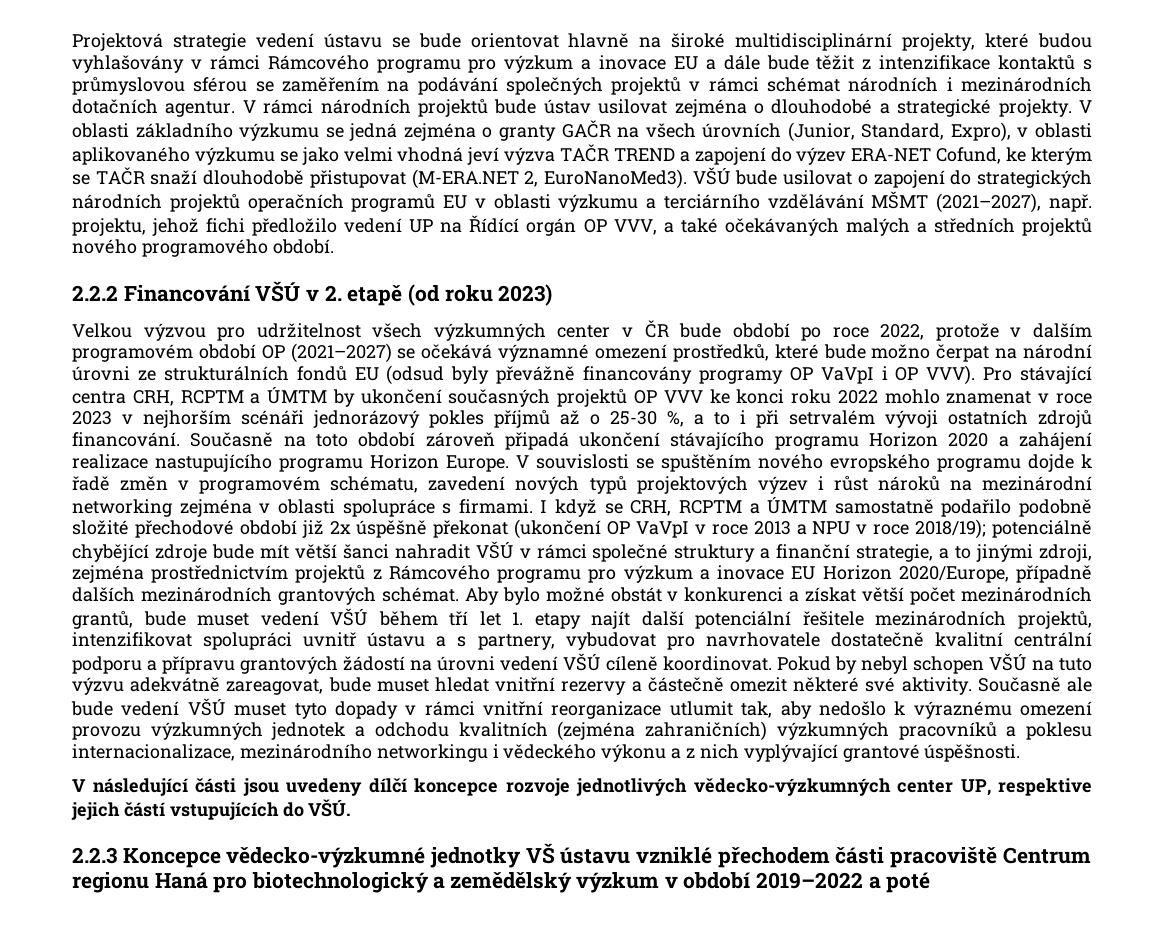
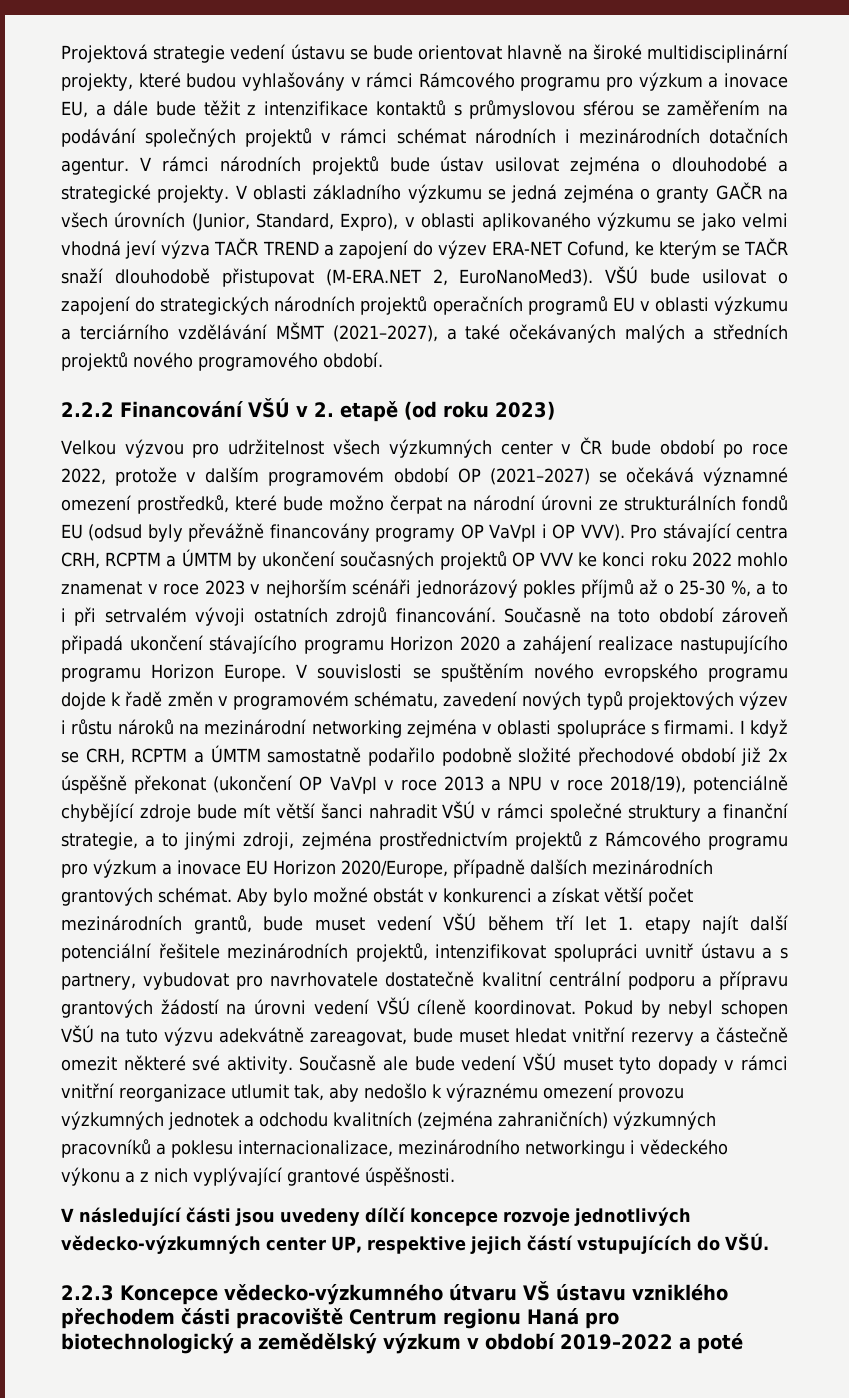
[673,56,698,70] EU -> [61,101,88,118] EU,
[1048,194,1092,212] [72,215,657,236] např. projektu, jehož fichi předložilo vedení UP na Řídící orgán OP VVV, -> (438, 333) none
[833,475,868,491] růst -> [71,719,113,735] růstu
[915,519,987,539] 2018/19); -> [609,776,686,793] 2018/19),
[226,847,522,868] vědecko-výzkumné jednotky -> [224,1284,517,1305] vědecko-výzkumného útvaru
[636,847,713,864] vzniklé -> [632,1284,728,1301] vzniklého

